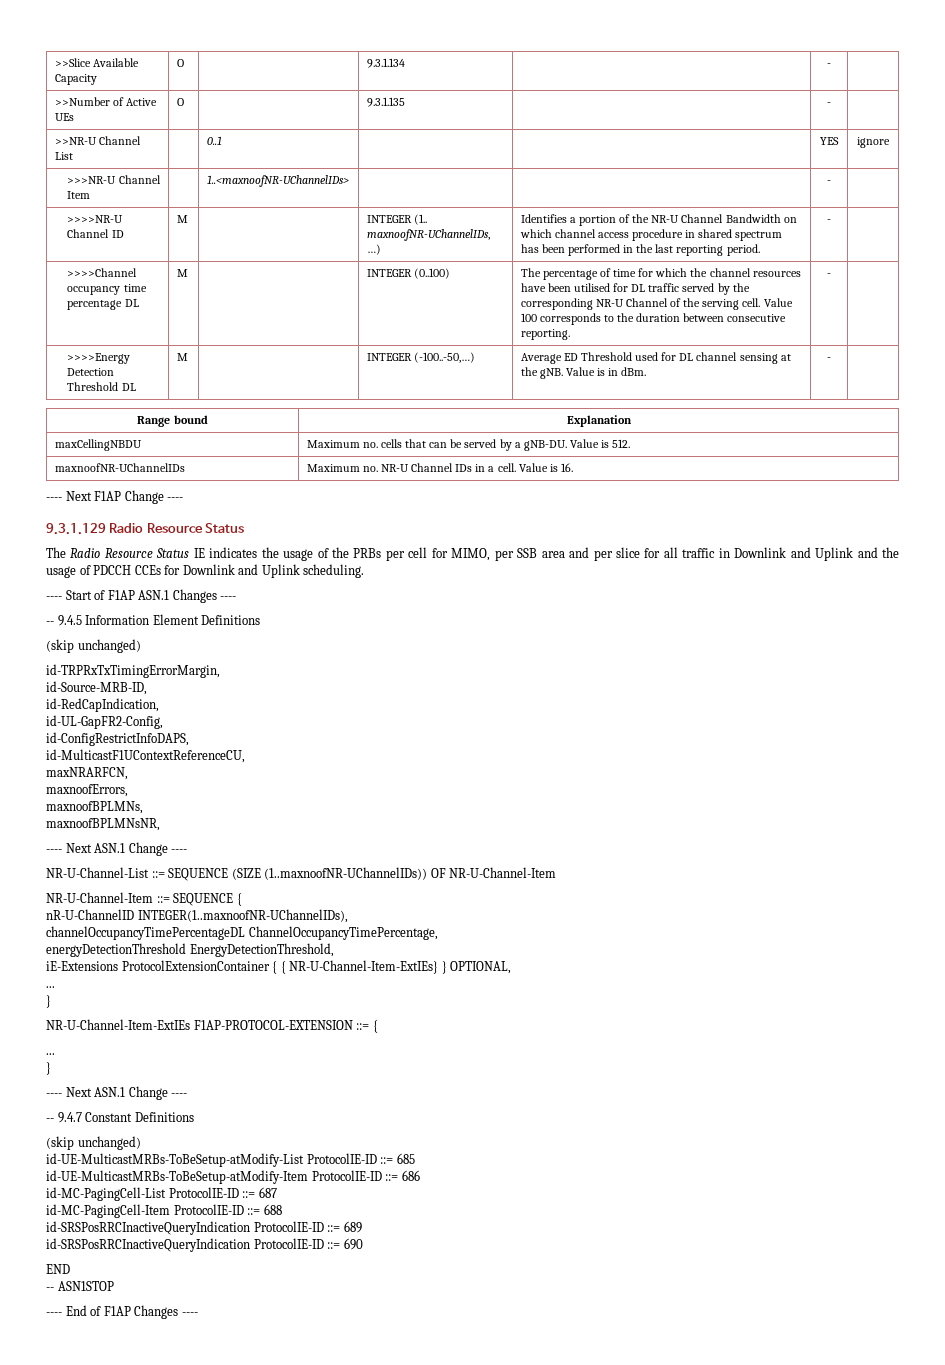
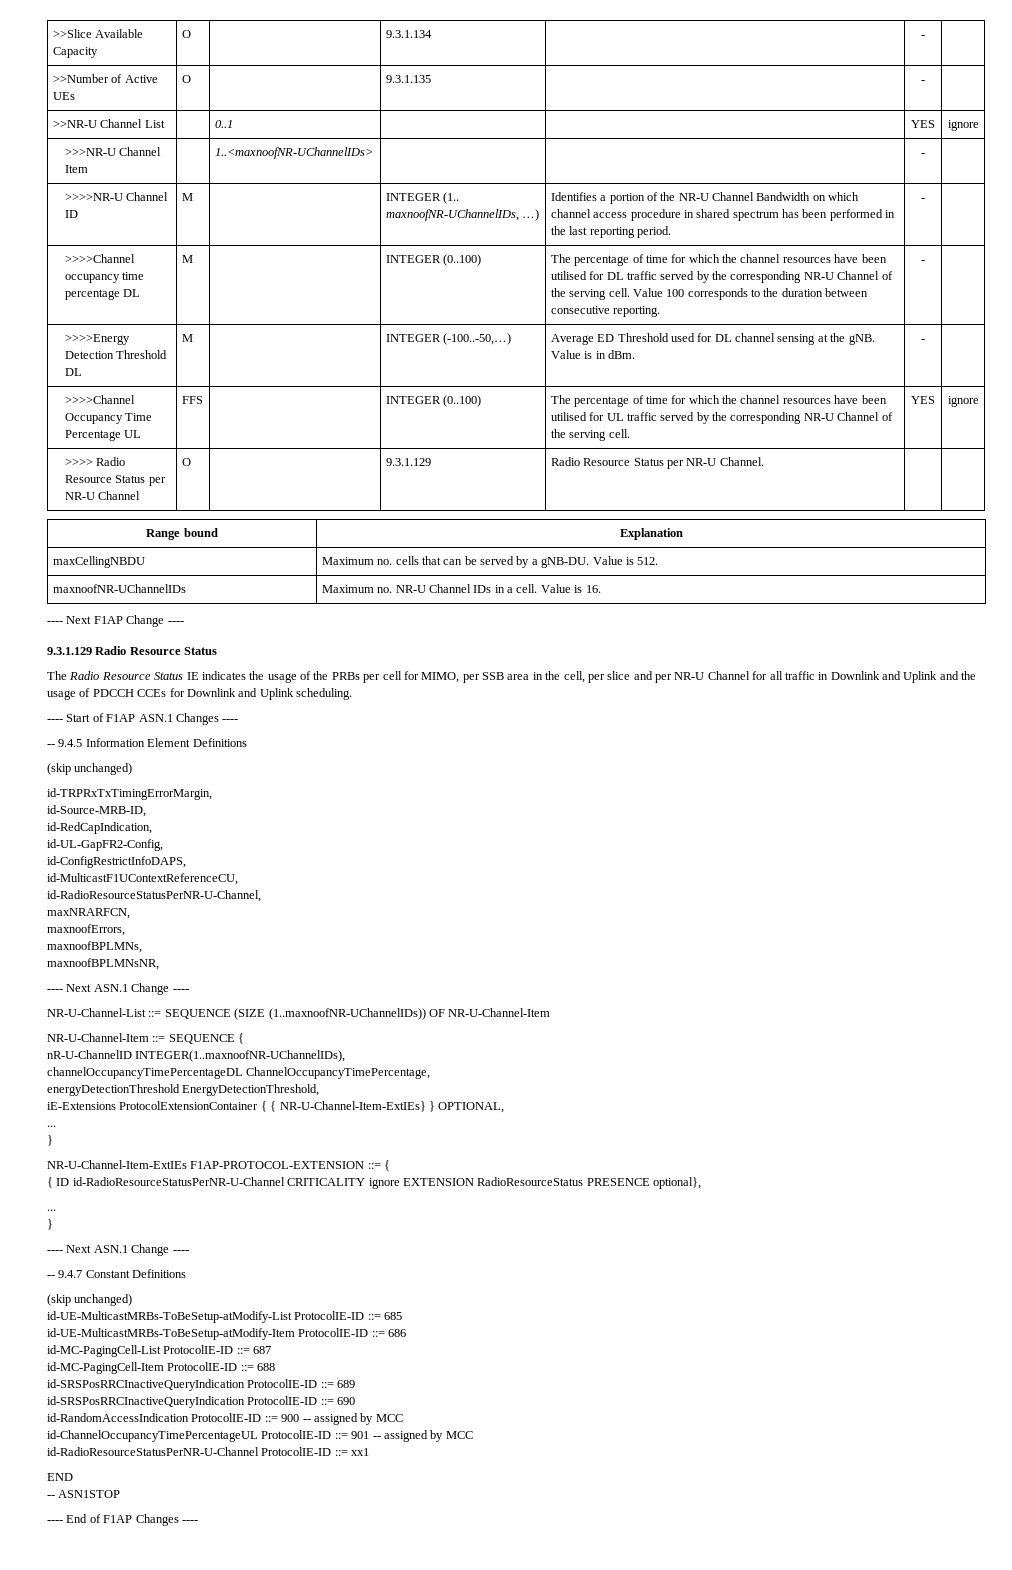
(831, 359) none -> [64,395,135,404] [64,413,153,424] [64,430,142,441] [181,396,203,404] [385,395,482,407] [550,395,887,407] [550,412,893,424] [550,429,630,441] [911,396,935,404] [947,396,979,407] [64,457,126,466] [64,475,166,486] [64,491,141,500] [181,458,191,466] [385,458,431,466] [550,457,764,469] // >>>>Channel Occupancy Time Percentage UL | FFS | | INTEGER (0..100) | The percentage of time for which the channel resources have been utilised for UL traffic served by the corresponding NR-U Channel of the serving cell. | YES | ignore // >>>> Radio Resource Status per NR-U Channel | O | | 9.3.1.129 | Radio Resource Status per NR-U Channel. | |
[569,547,640,561] and per slice -> [532,671,750,683] in the cell, per slice and per NR-U Channel
(245, 756) none -> [47,890,261,902] // id-RadioResourceStatusPerNR-U-Channel,
(378, 1026) none -> [47,1177,701,1189] // { ID id-RadioResourceStatusPerNR-U-Channel CRITICALITY ignore EXTENSION RadioResourceStatus PRESENCE optional},
(363, 1244) none -> [47,1413,403,1425] [47,1430,473,1442] [47,1447,370,1456] // id-RandomAccessIndication ProtocolIE-ID ::= 900 -- assigned by MCC // id-ChannelOccupancyTimePercentageUL ProtocolIE-ID ::= 901 -- assigned by MCC // id-RadioResourceStatusPerNR-U-Channel ProtocolIE-ID ::= xx1

